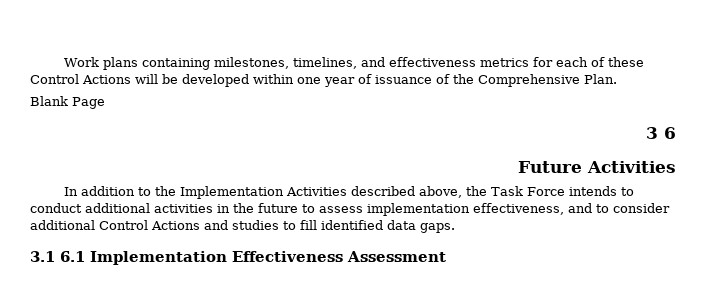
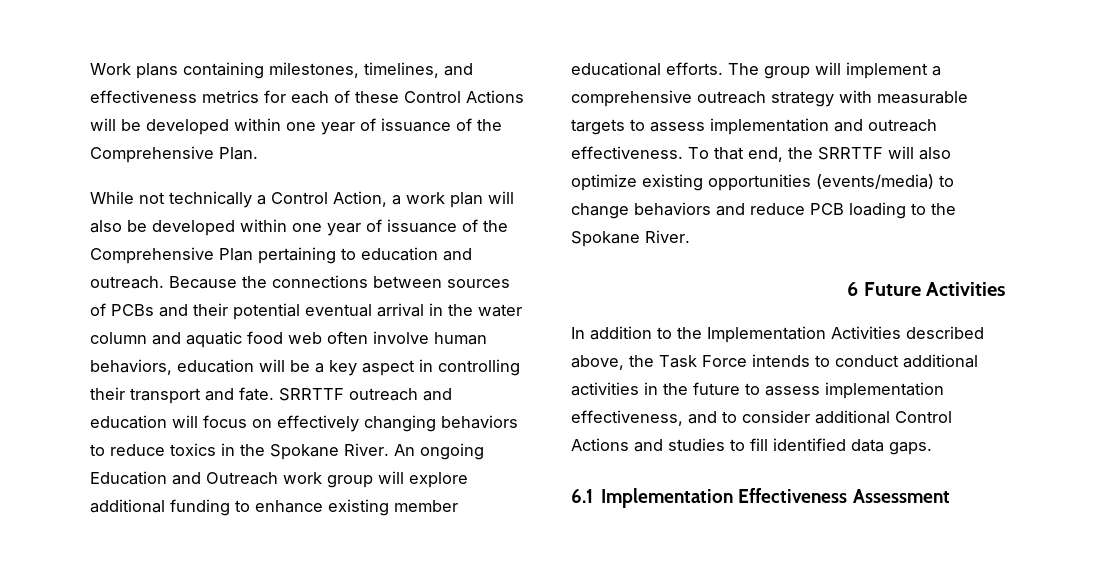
[30,96,105,109] [646,127,676,139] Blank Page // 3 6 // -> [90,191,514,208] [90,219,508,236] [90,247,472,264] [90,275,510,289] [90,303,522,320] [90,331,487,348] [90,359,520,376] [90,387,452,404] [90,415,518,432] [90,443,484,460] [90,471,468,488] [90,499,458,516] [571,62,941,79] [571,90,968,107] [571,118,937,135] [571,146,951,162] [571,174,954,191] [571,202,956,219] [571,230,690,247] [847,282,859,296] While not technically a Control Action, a work plan will also be developed within one year of issuance of the Comprehensive Plan pertaining to education and outreach. Because the connections between sources of PCBs and their potential eventual arrival in the water column and aquatic food web often involve human behaviors, education will be a key aspect in controlling their transport and fate. SRRTTF outreach and education will focus on effectively changing behaviors to reduce toxics in the Spokane River. An ongoing Education and Outreach work group will explore additional funding to enhance existing member educational efforts. The group will implement a comprehensive outreach strategy with measurable targets to assess implementation and outreach effectiveness. To that end, the SRRTTF will also optimize existing opportunities (events/media) to change behaviors and reduce PCB loading to the Spokane River. // 6
[30,251,55,262] 3.1 -> (932, 448) none

